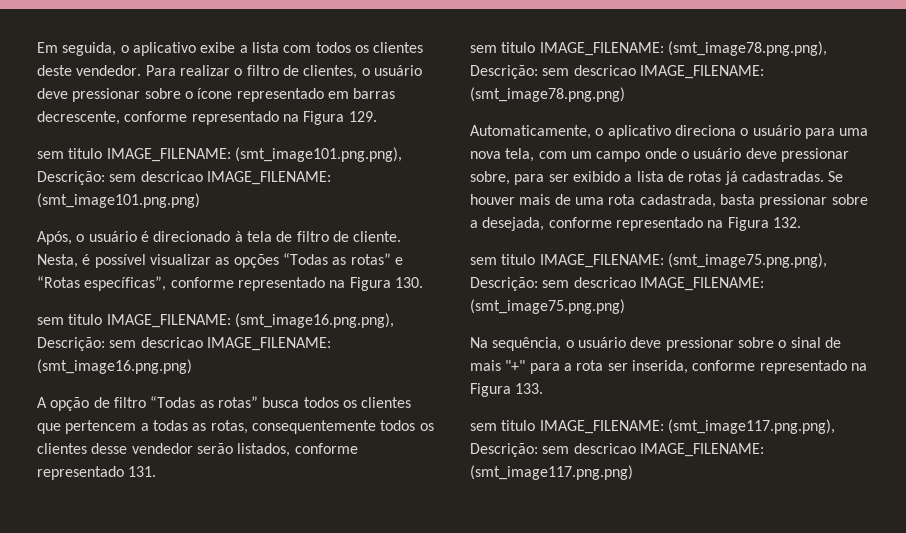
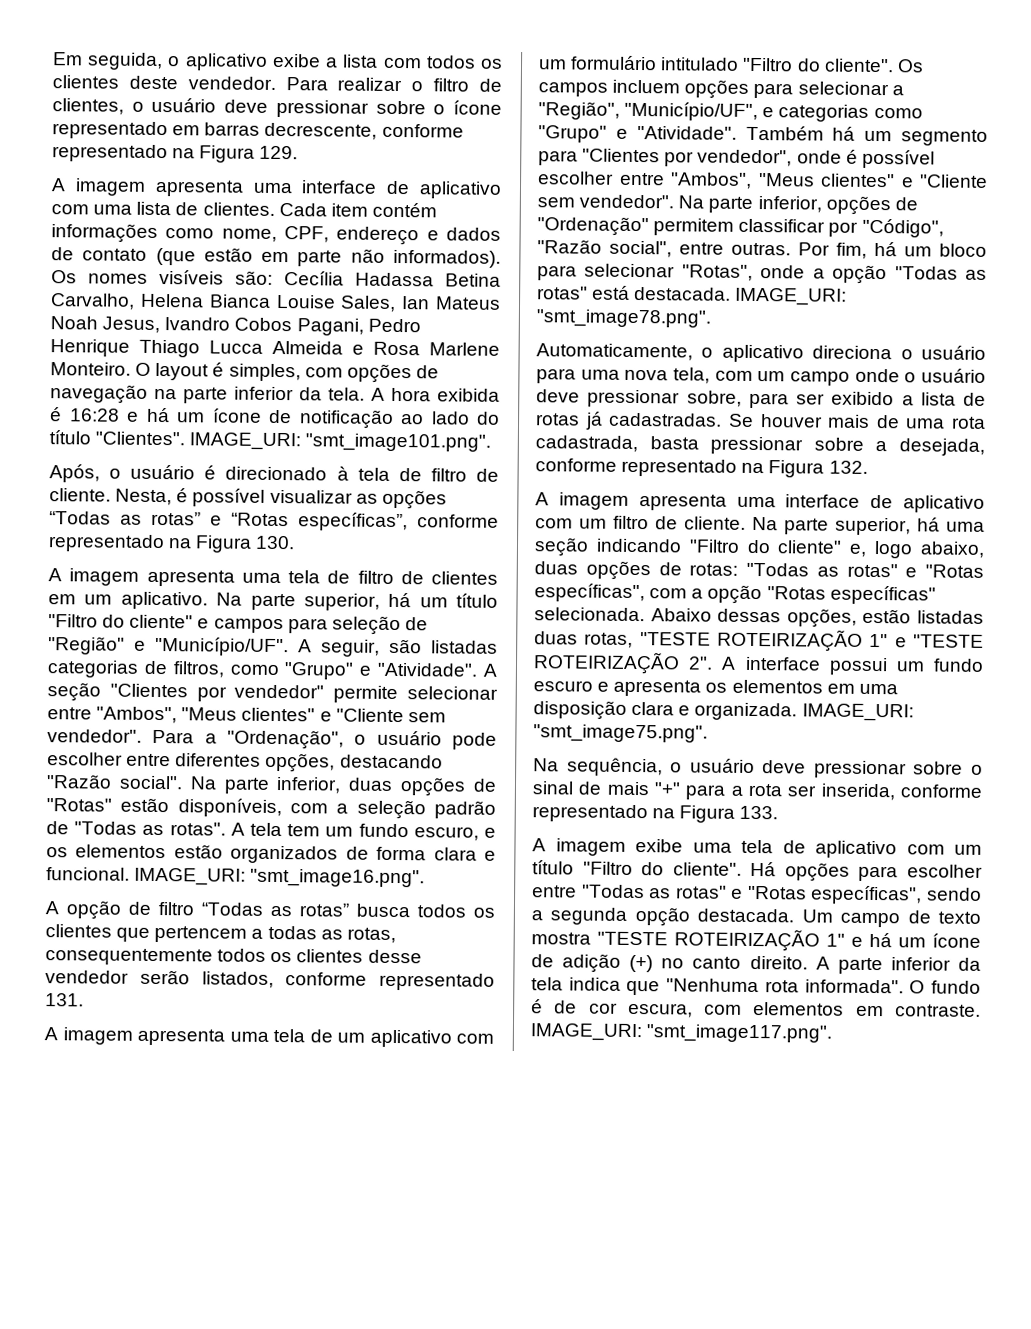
[37,147,402,162] [37,171,331,185] [37,193,200,208] sem titulo IMAGE_FILENAME: (smt_image101.png.png), Descrição: sem descricao IMAGE_FILENAME: (smt_image101.png.png) -> [51,178,502,199] [51,201,437,218] [51,223,501,246] [51,247,501,268] [51,270,501,287] [50,293,501,312] [50,316,421,336] [50,339,500,358] [50,362,439,384] [50,384,500,404] [50,407,500,429] [49,430,492,452] A imagem apresenta uma interface de aplicativo com uma lista de clientes. Cada item contém informações como nome, CPF, endereço e dados de contato (que estão em parte não informados). Os nomes visíveis são: Cecília Hadassa Betina Carvalho, Helena Bianca Louise Sales, Ian Mateus Noah Jesus, Ivandro Cobos Pagani, Pedro Henrique Thiago Lucca Almeida e Rosa Marlene Monteiro. O layout é simples, com opções de navegação na parte inferior da tela. A hora exibida é 16:28 e há um ícone de notificação ao lado do título "Clientes". IMAGE_URI: "smt_image101.png".
[37,313,394,328] [37,337,331,351] [37,359,192,374] sem titulo IMAGE_FILENAME: (smt_image16.png.png), Descrição: sem descricao IMAGE_FILENAME: (smt_image16.png.png) -> [48,568,498,587] [48,591,498,611] [48,614,428,636] [48,636,498,657] [47,660,498,680] [47,682,499,704] [47,706,446,724] [47,729,497,750] [47,752,443,773] [46,774,498,797] [46,797,496,820] [46,821,496,841] [46,844,496,864] [46,867,426,888] A imagem apresenta uma tela de filtro de clientes em um aplicativo. Na parte superior, há um título "Filtro do cliente" e campos para seleção de "Região" e "Município/UF". A seguir, são listadas categorias de filtros, como "Grupo" e "Atividade". A seção "Clientes por vendedor" permite selecionar entre "Ambos", "Meus clientes" e "Cliente sem vendedor". Para a "Ordenação", o usuário pode escolher entre diferentes opções, destacando "Razão social". Na parte inferior, duas opções de "Rotas" estão disponíveis, com a seleção padrão de "Todas as rotas". A tela tem um fundo escuro, e os elementos estão organizados de forma clara e funcional. IMAGE_URI: "smt_image16.png".
[470,41,827,56] [470,65,764,79] [470,87,625,102] sem titulo IMAGE_FILENAME: (smt_image78.png.png), Descrição: sem descricao IMAGE_FILENAME: (smt_image78.png.png) -> [44,1027,494,1048] [538,55,924,73] [538,79,904,99] [538,101,923,122] [538,125,988,146] [538,148,935,169] [538,171,988,189] [537,194,918,216] [537,216,944,238] [537,239,987,259] [537,263,988,285] [537,285,848,306] [536,309,711,328] A imagem apresenta uma tela de um aplicativo com um formulário intitulado "Filtro do cliente". Os campos incluem opções para selecionar a "Região", "Município/UF", e categorias como "Grupo" e "Atividade". Também há um segmento para "Clientes por vendedor", onde é possível escolher entre "Ambos", "Meus clientes" e "Cliente sem vendedor". Na parte inferior, opções de "Ordenação" permitem classificar por "Código", "Razão social", entre outras. Por fim, há um bloco para selecionar "Rotas", onde a opção "Todas as rotas" está destacada. IMAGE_URI: "smt_image78.png".
[470,253,827,268] [470,277,764,291] [470,299,625,314] sem titulo IMAGE_FILENAME: (smt_image75.png.png), Descrição: sem descricao IMAGE_FILENAME: (smt_image75.png.png) -> [535,492,985,513] [535,515,985,536] [534,537,986,559] [534,560,984,581] [534,583,936,605] [534,607,984,628] [534,628,984,652] [533,651,984,676] [533,679,898,697] [533,700,914,722] [533,724,708,743] A imagem apresenta uma interface de aplicativo com um filtro de cliente. Na parte superior, há uma seção indicando "Filtro do cliente" e, logo abaixo, duas opções de rotas: "Todas as rotas" e "Rotas específicas", com a opção "Rotas específicas" selecionada. Abaixo dessas opções, estão listadas duas rotas, "TESTE ROTEIRIZAÇÃO 1" e "TESTE ROTEIRIZAÇÃO 2". A interface possui um fundo escuro e apresenta os elementos em uma disposição clara e organizada. IMAGE_URI: "smt_image75.png".
[470,419,835,434] [470,443,764,457] [470,465,633,480] sem titulo IMAGE_FILENAME: (smt_image117.png.png), Descrição: sem descricao IMAGE_FILENAME: (smt_image117.png.png) -> [532,838,982,859] [532,860,983,882] [532,884,982,905] [531,907,982,928] [531,928,981,952] [531,953,981,975] [531,977,981,996] [531,999,981,1018] [530,1023,833,1043] A imagem exibe uma tela de aplicativo com um título "Filtro do cliente". Há opções para escolher entre "Todas as rotas" e "Rotas específicas", sendo a segunda opção destacada. Um campo de texto mostra "TESTE ROTEIRIZAÇÃO 1" e há um ícone de adição (+) no canto direito. A parte inferior da tela indica que "Nenhuma rota informada". O fundo é de cor escura, com elementos em contraste. IMAGE_URI: "smt_image117.png".

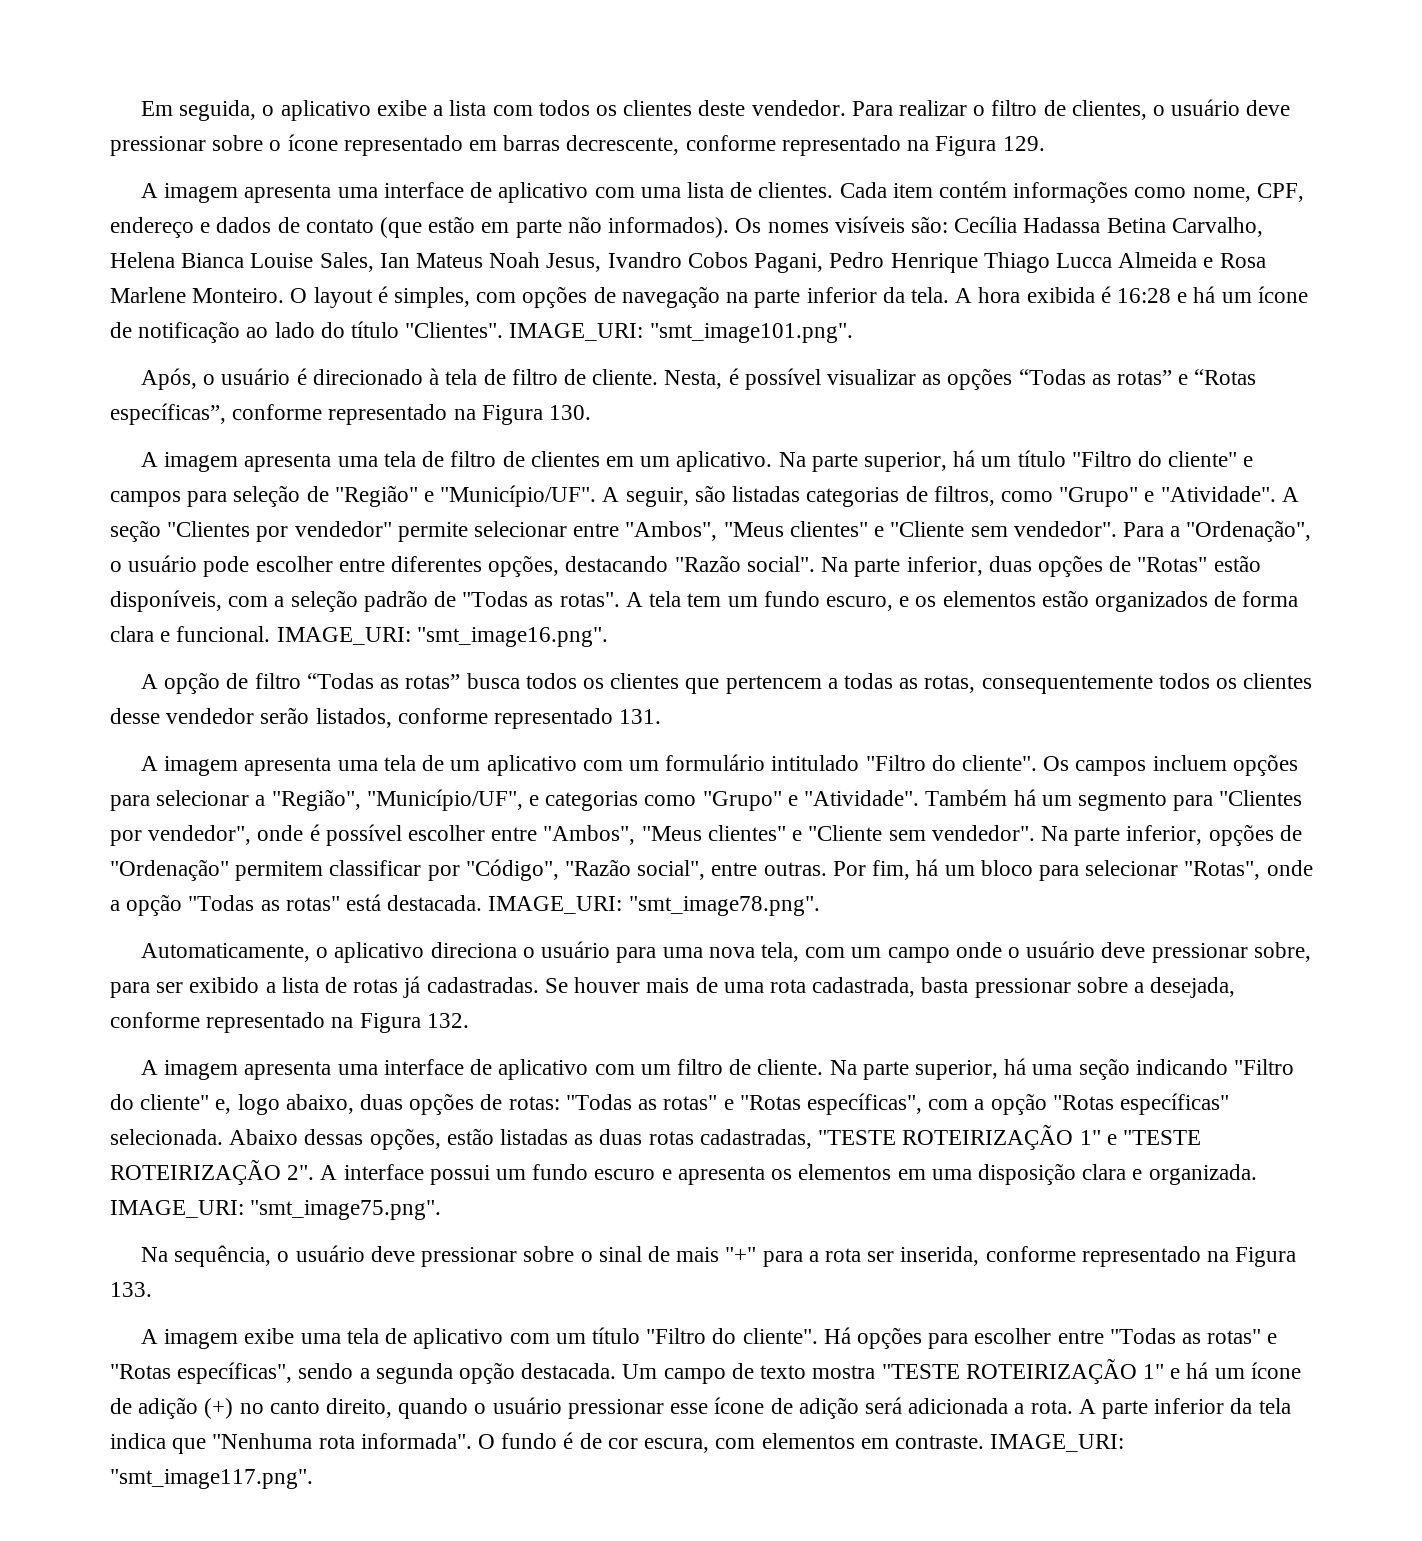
[534,631,634,648] duas rotas, -> [574,1129,812,1149] as duas rotas cadastradas,
[749,955,808,970] direito. -> [326,1397,1073,1419] direito, quando o usuário pressionar esse ícone de adição será adicionada a rota.

